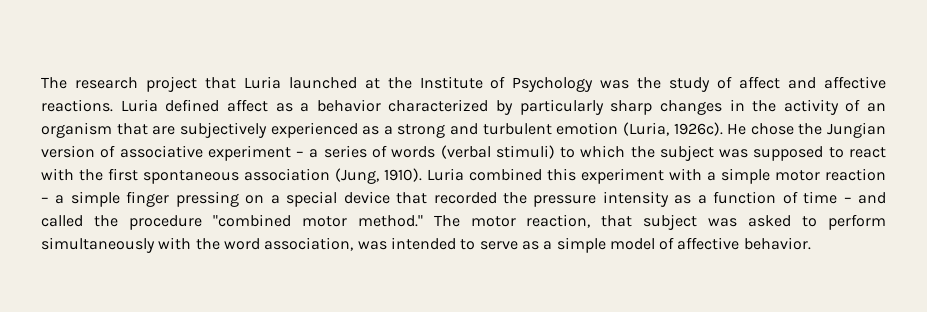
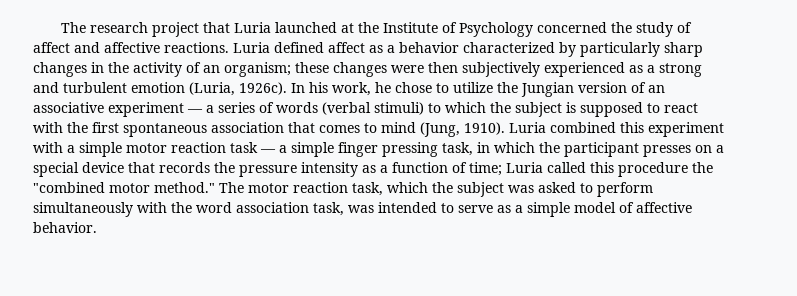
[600,80,630,89] was -> [537,22,608,33] concerned
[41,122,176,138] organism that are -> [224,62,458,77] organism; these changes were then
[727,123,794,135] He chose -> [291,82,493,96] In his work, he chose to utilize
(116, 151) none -> [648,85,665,93] an
[296,151,305,157] – -> [187,109,203,113] —
[719,149,749,158] was -> [566,102,576,113] is
(330, 174) none -> [288,122,416,133] that comes to mind
[41,197,49,203] – -> [230,142,276,153] task —
(239, 199) none -> [442,142,691,157] task, in which the participant presses
[433,192,497,204] recorded -> [159,162,210,173] records
[803,191,887,204] [41,215,202,230] time – and called the procedure -> [469,162,713,177] time; Luria called this procedure the
[526,214,633,228] reaction, that -> [293,182,453,196] reaction task, which the
[264,237,354,251] association, -> [236,202,344,216] association task,

